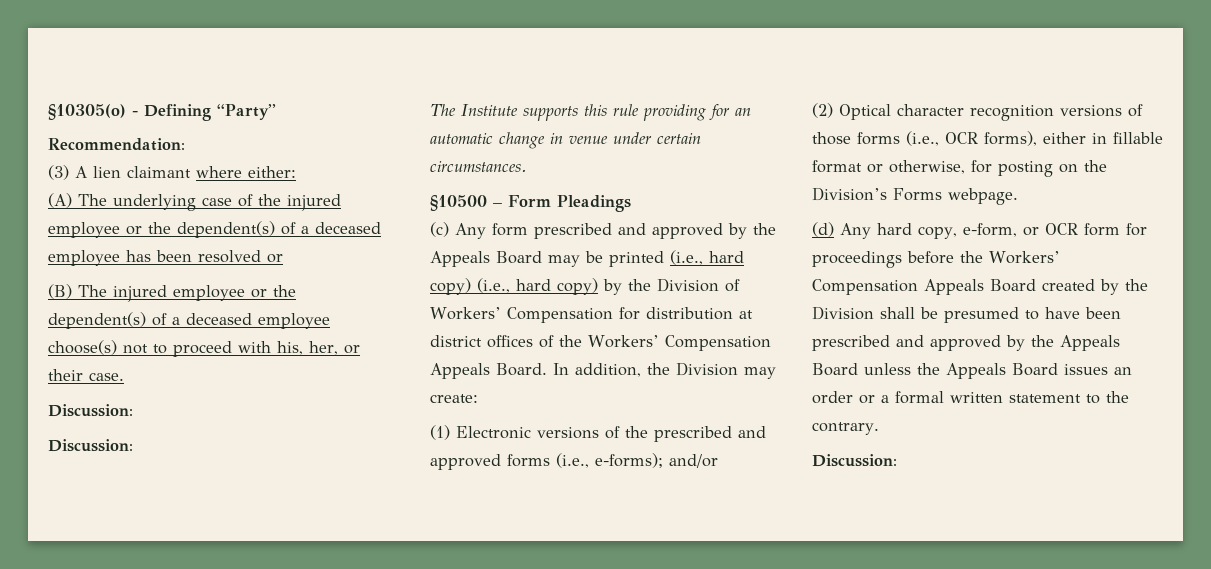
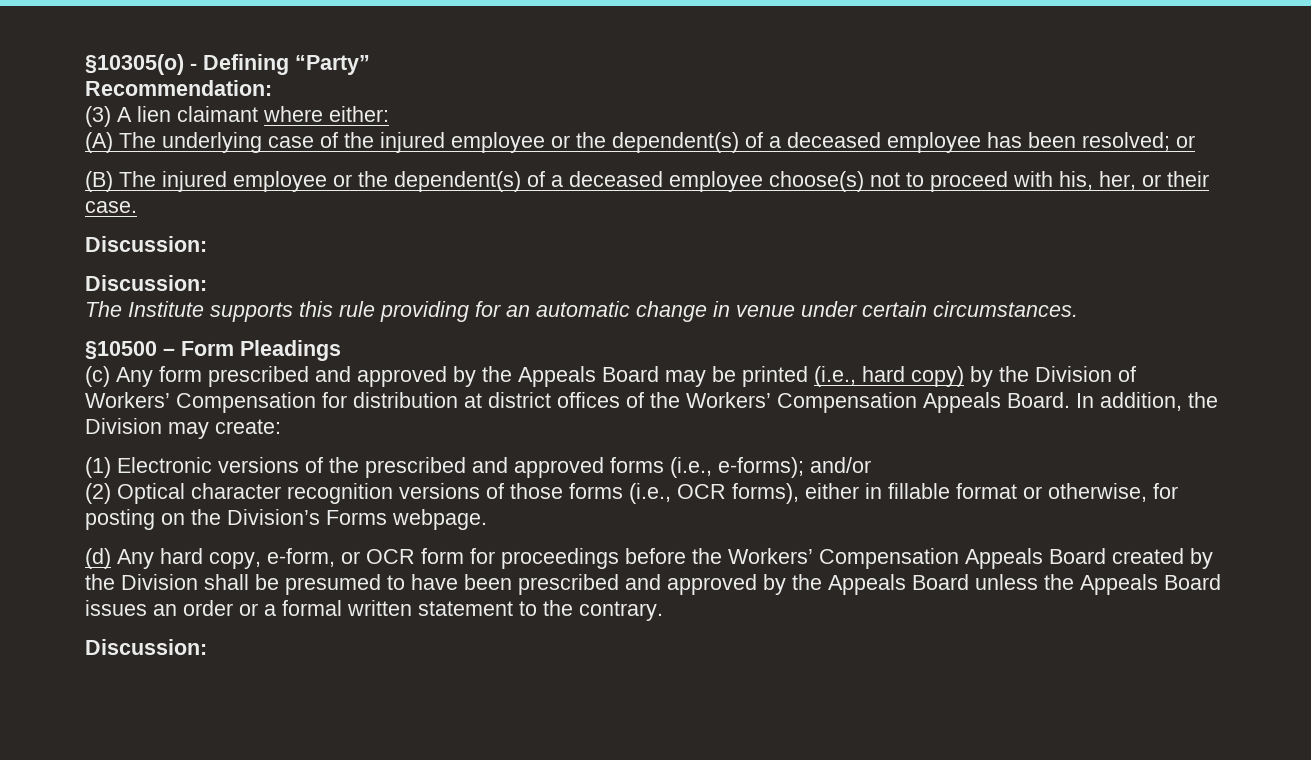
[198,250,261,263] resolved -> [1082,132,1170,151] resolved;
[477,278,598,295] (i.e., hard copy) -> (964, 376) none

